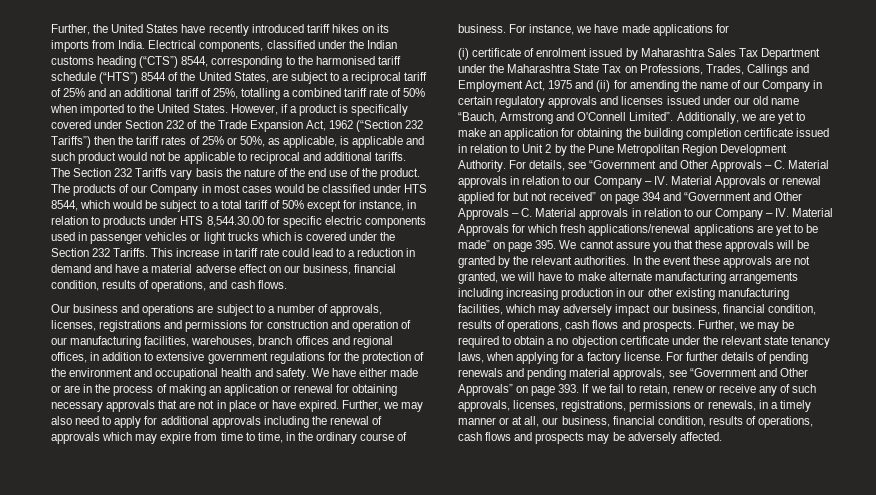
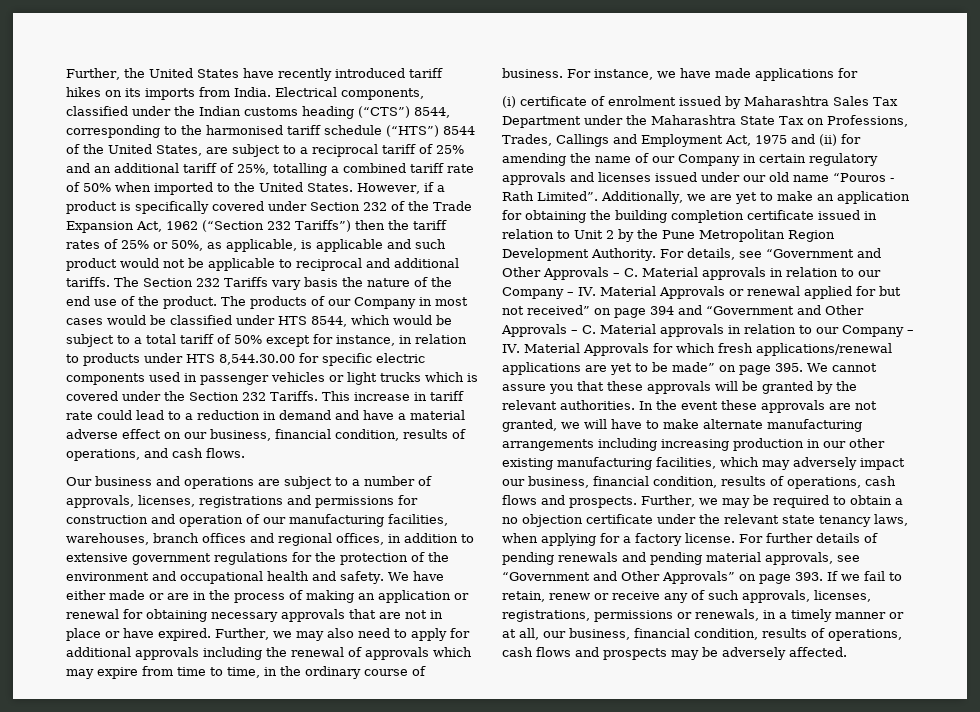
[458,112,627,124] “Bauch, Armstrong and O'Connell -> [833,173,894,182] [502,191,534,201] “Pouros - Rath

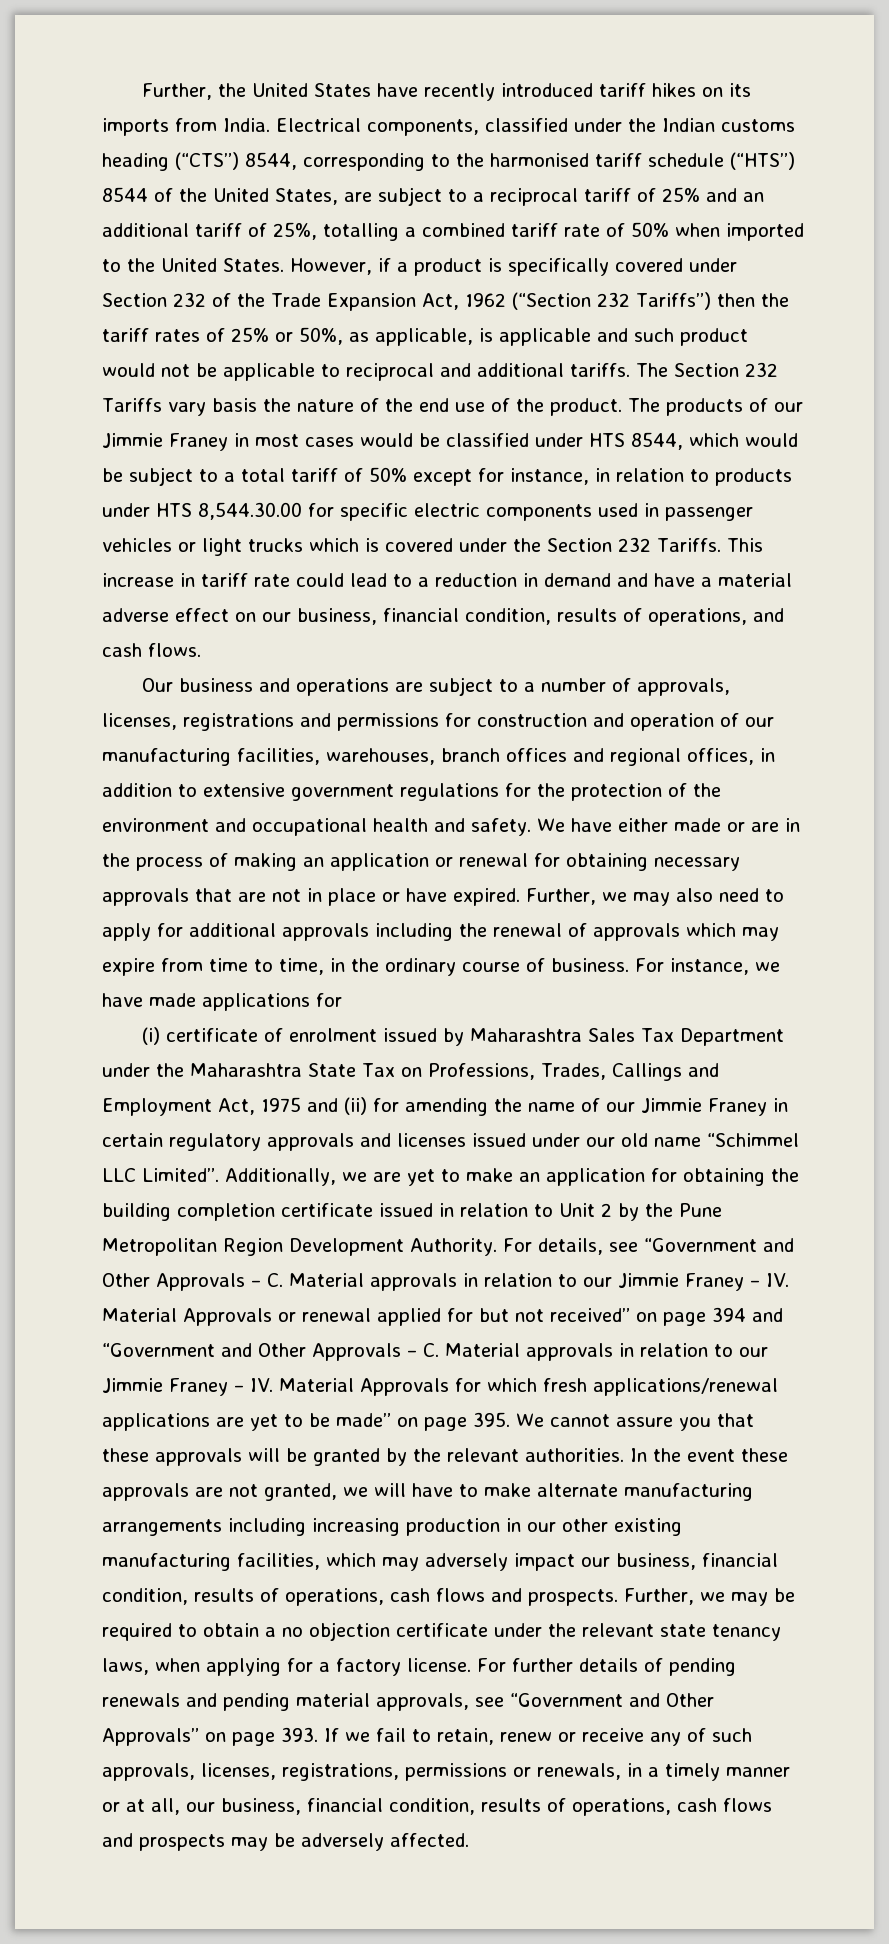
[354,297,416,309] Company -> [102,433,228,451] Jimmie Franey
[678,154,740,166] Company -> [641,1098,767,1116] Jimmie Franey
[833,173,894,182] [502,191,534,201] “Pouros - Rath -> [707,1133,799,1147] [102,1168,136,1182] “Schimmel LLC
[502,287,564,299] Company -> [618,1273,744,1291] Jimmie Franey
[842,325,904,337] Company -> [102,1378,228,1396] Jimmie Franey

